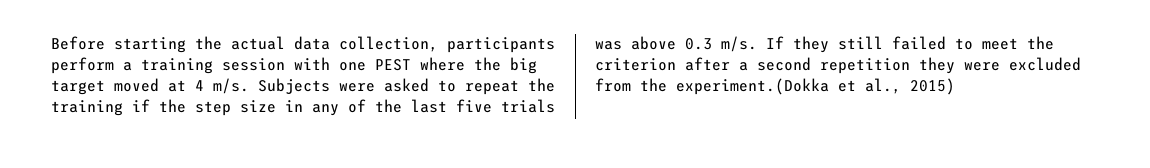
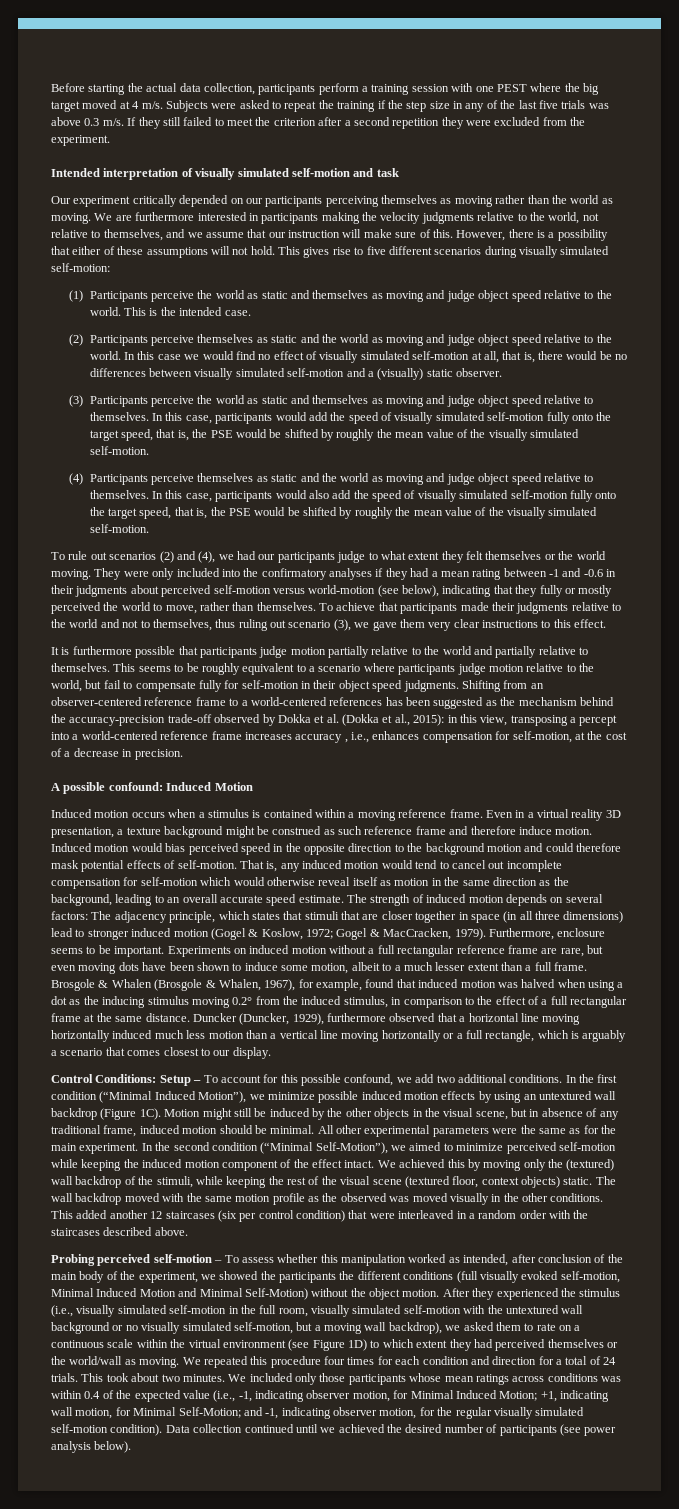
[676,78,955,95] experiment.(Dokka et al., 2015) -> [51,135,110,146] [51,168,399,180] [51,195,613,207] [51,212,599,224] [51,229,608,241] [51,246,610,258] [51,263,110,272] [69,290,612,302] [89,307,251,316] [69,334,612,346] [89,351,628,363] [89,368,503,380] [69,395,594,407] [89,412,612,424] [89,429,580,441] [89,446,149,455] [69,473,594,485] [89,490,617,502] [89,507,598,519] [89,524,149,533] [51,551,606,563] [51,568,617,580] [51,585,613,597] [51,602,621,614] [51,619,607,631] [51,646,588,658] [51,663,594,675] [51,680,544,692] [51,697,614,709] [51,714,618,726] [51,731,627,743] [51,748,183,760] [51,782,253,794] [51,809,621,821] [51,826,593,838] [51,843,621,855] [51,860,562,872] [51,877,569,889] [51,894,603,906] [51,911,624,923] [51,928,606,940] [51,945,603,957] [51,962,588,974] [51,979,624,991] [51,996,628,1008] [51,1013,581,1025] [51,1030,627,1042] [51,1047,271,1059] [51,1074,618,1086] [51,1091,617,1103] [51,1108,619,1120] [51,1125,616,1137] [51,1142,616,1154] [51,1159,615,1171] [51,1176,616,1188] [51,1193,604,1205] [51,1210,589,1222] [51,1227,188,1236] [51,1254,623,1266] [51,1271,620,1283] [51,1288,621,1300] [51,1305,584,1317] [51,1322,581,1334] [51,1339,618,1351] [51,1356,617,1368] [51,1373,621,1385] [51,1390,609,1402] [51,1407,585,1419] [51,1424,617,1436] [51,1441,132,1453] experiment. // Intended interpretation of visually simulated self-motion and task // Our experiment critically depended on our participants perceiving themselves as moving rather than the world as moving. We are furthermore interested in participants making the velocity judgments relative to the world, not relative to themselves, and we assume that our instruction will make sure of this. However, there is a possibility that either of these assumptions will not hold. This gives rise to five different scenarios during visually simulated self-motion: // (1) Participants perceive the world as static and themselves as moving and judge object speed relative to the world. This is the intended case. // (2) Participants perceive themselves as static and the world as moving and judge object speed relative to the world. In this case we would find no effect of visually simulated self-motion at all, that is, there would be no differences between visually simulated self-motion and a (visually) static observer. // (3) Participants perceive the world as static and themselves as moving and judge object speed relative to themselves. In this case, participants would add the speed of visually simulated self-motion fully onto the target speed, that is, the PSE would be shifted by roughly the mean value of the visually simulated self-motion. // (4) Participants perceive themselves as static and the world as moving and judge object speed relative to themselves. In this case, participants would also add the speed of visually simulated self-motion fully onto the target speed, that is, the PSE would be shifted by roughly the mean value of the visually simulated self-motion. // To rule out scenarios (2) and (4), we had our participants judge to what extent they felt themselves or the world moving. They were only included into the confirmatory analyses if they had a mean rating between -1 and -0.6 in their judgments about perceived self-motion versus world-motion (see below), indicating that they fully or mostly perceived the world to move, rather than themselves. To achieve that participants made their judgments relative to the world and not to themselves, thus ruling out scenario (3), we gave them very clear instructions to this effect. // It is furthermore possible that participants judge motion partially relative to the world and partially relative to themselves. This seems to be roughly equivalent to a scenario where participants judge motion relative to the world, but fail to compensate fully for self-motion in their object speed judgments. Shifting from an observer-centered reference frame to a world-centered references has been suggested as the mechanism behind the accuracy-precision trade-off observed by Dokka et al. (Dokka et al., 2015): in this view, transposing a percept into a world-centered reference frame increases accuracy , i.e., enhances compensation for self-motion, at the cost of a decrease in precision. // A possible confound: Induced Motion // Induced motion occurs when a stimulus is contained within a moving reference frame. Even in a virtual reality 3D presentation, a texture background might be construed as such reference frame and therefore induce motion. Induced motion would bias perceived speed in the opposite direction to the background motion and could therefore mask potential effects of self-motion. That is, any induced motion would tend to cancel out incomplete compensation for self-motion which would otherwise reveal itself as motion in the same direction as the background, leading to an overall accurate speed estimate. The strength of induced motion depends on several factors: The adjacency principle, which states that stimuli that are closer together in space (in all three dimensions) lead to stronger induced motion (Gogel & Koslow, 1972; Gogel & MacCracken, 1979). Furthermore, enclosure seems to be important. Experiments on induced motion without a full rectangular reference frame are rare, but even moving dots have been shown to induce some motion, albeit to a much lesser extent than a full frame. Brosgole & Whalen (Brosgole & Whalen, 1967), for example, found that induced motion was halved when using a dot as the inducing stimulus moving 0.2° from the induced stimulus, in comparison to the effect of a full rectangular frame at the same distance. Duncker (Duncker, 1929), furthermore observed that a horizontal line moving horizontally induced much less motion than a vertical line moving horizontally or a full rectangle, which is arguably a scenario that comes closest to our display. // Control Conditions: Setup – To account for this possible confound, we add two additional conditions. In the first condition (“Minimal Induced Motion”), we minimize possible induced motion effects by using an untextured wall backdrop (Figure 1C). Motion might still be induced by the other objects in the visual scene, but in absence of any traditional frame, induced motion should be minimal. All other experimental parameters were the same as for the main experiment. In the second condition (“Minimal Self-Motion”), we aimed to minimize perceived self-motion while keeping the induced motion component of the effect intact. We achieved this by moving only the (textured) wall backdrop of the stimuli, while keeping the rest of the visual scene (textured floor, context objects) static. The wall backdrop moved with the same motion profile as the observed was moved visually in the other conditions. This added another 12 staircases (six per control condition) that were interleaved in a random order with the staircases described above. // Probing perceived self-motion – To assess whether this manipulation worked as intended, after conclusion of the main body of the experiment, we showed the participants the different conditions (full visually evoked self-motion, Minimal Induced Motion and Minimal Self-Motion) without the object motion. After they experienced the stimulus (i.e., visually simulated self-motion in the full room, visually simulated self-motion with the untextured wall background or no visually simulated self-motion, but a moving wall backdrop), we asked them to rate on a continuous scale within the virtual environment (see Figure 1D) to which extent they had perceived themselves or the world/wall as moving. We repeated this procedure four times for each condition and direction for a total of 24 trials. This took about two minutes. We included only those participants whose mean ratings across conditions was within 0.4 of the expected value (i.e., -1, indicating observer motion, for Minimal Induced Motion; +1, indicating wall motion, for Minimal Self-Motion; and -1, indicating observer motion, for the regular visually simulated self-motion condition). Data collection continued until we achieved the desired number of participants (see power analysis below).

